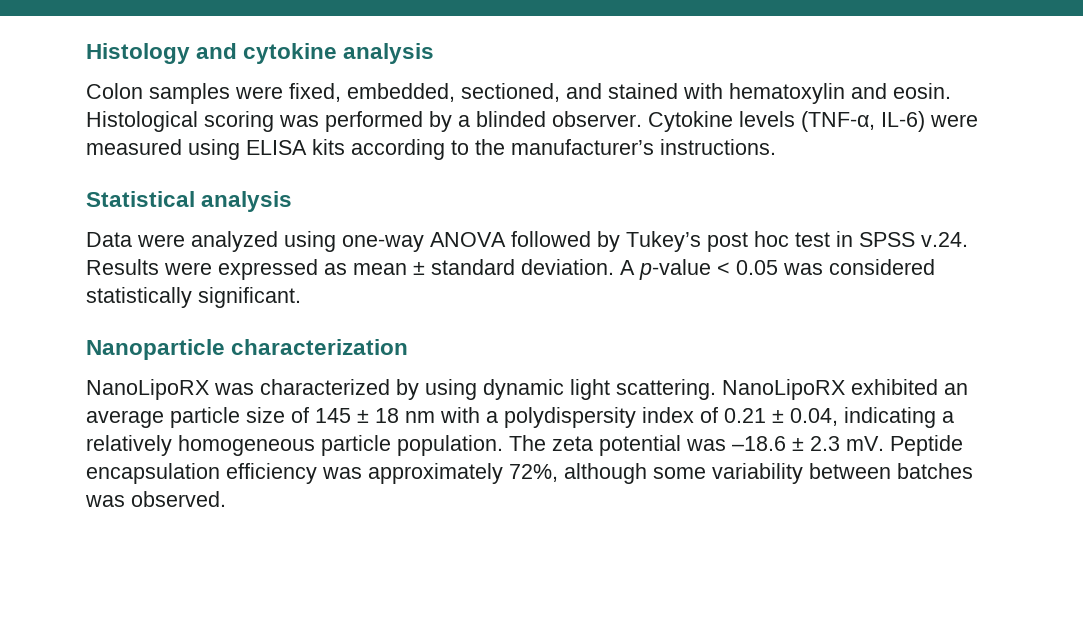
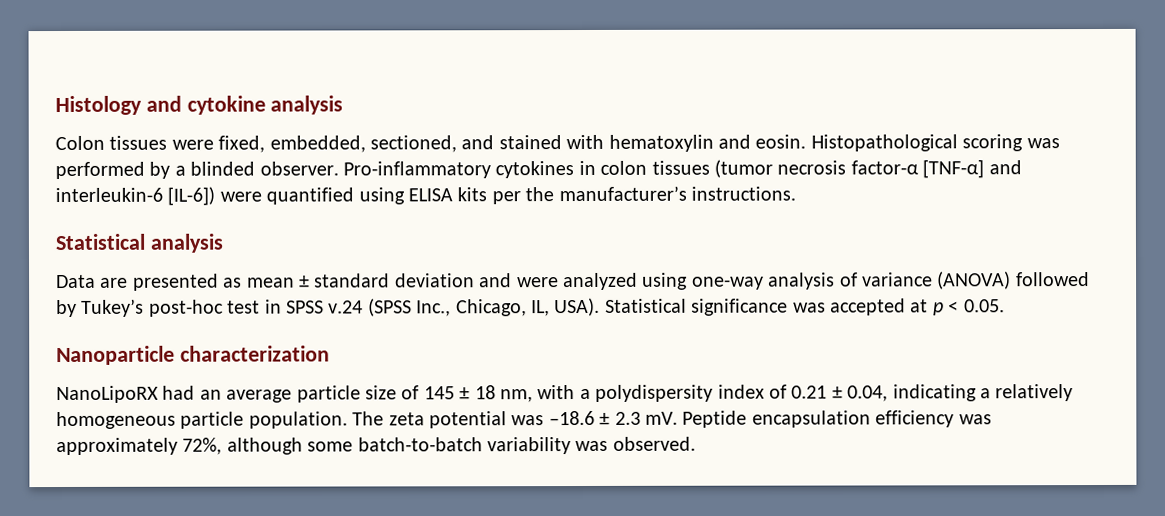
[149,83,230,104] samples -> [109,135,168,150] tissues
[86,111,198,132] Histological -> [810,134,958,152] Histopathological
[648,111,978,132] [86,139,182,155] Cytokine levels (TNF-α, IL-6) were measured -> [343,159,1022,179] [55,186,355,206] Pro-inflammatory cytokines in colon tissues (tumor necrosis factor-α [TNF-α] and interleukin-6 [IL-6]) were quantified
[351,139,469,160] according to -> [491,191,521,205] per
[137,231,506,252] were analyzed using one-way ANOVA -> [100,271,1012,291] are presented as mean ± standard deviation and were analyzed using one-way analysis of variance (ANOVA)
[707,231,789,252] post hoc -> [148,299,224,317] post-hoc
[921,232,968,247] [86,259,935,280] [86,287,301,308] [86,339,409,360] [86,379,938,400] v.24. Results were expressed as mean ± standard deviation. A p-value < 0.05 was considered statistically significant. // Nanoparticle characterization // NanoLipoRX was characterized by using dynamic light scattering. NanoLipoRX exhibited -> [328,297,1005,317] [56,345,330,366] [56,385,196,404] v.24 (SPSS Inc., Chicago, IL, USA). Statistical significance was accepted at p < 0.05. // Nanoparticle characterization // NanoLipoRX had
[405,411,435,423] nm -> [499,389,533,403] nm,
[712,463,973,484] variability between batches -> [357,437,571,455] batch-to-batch variability

